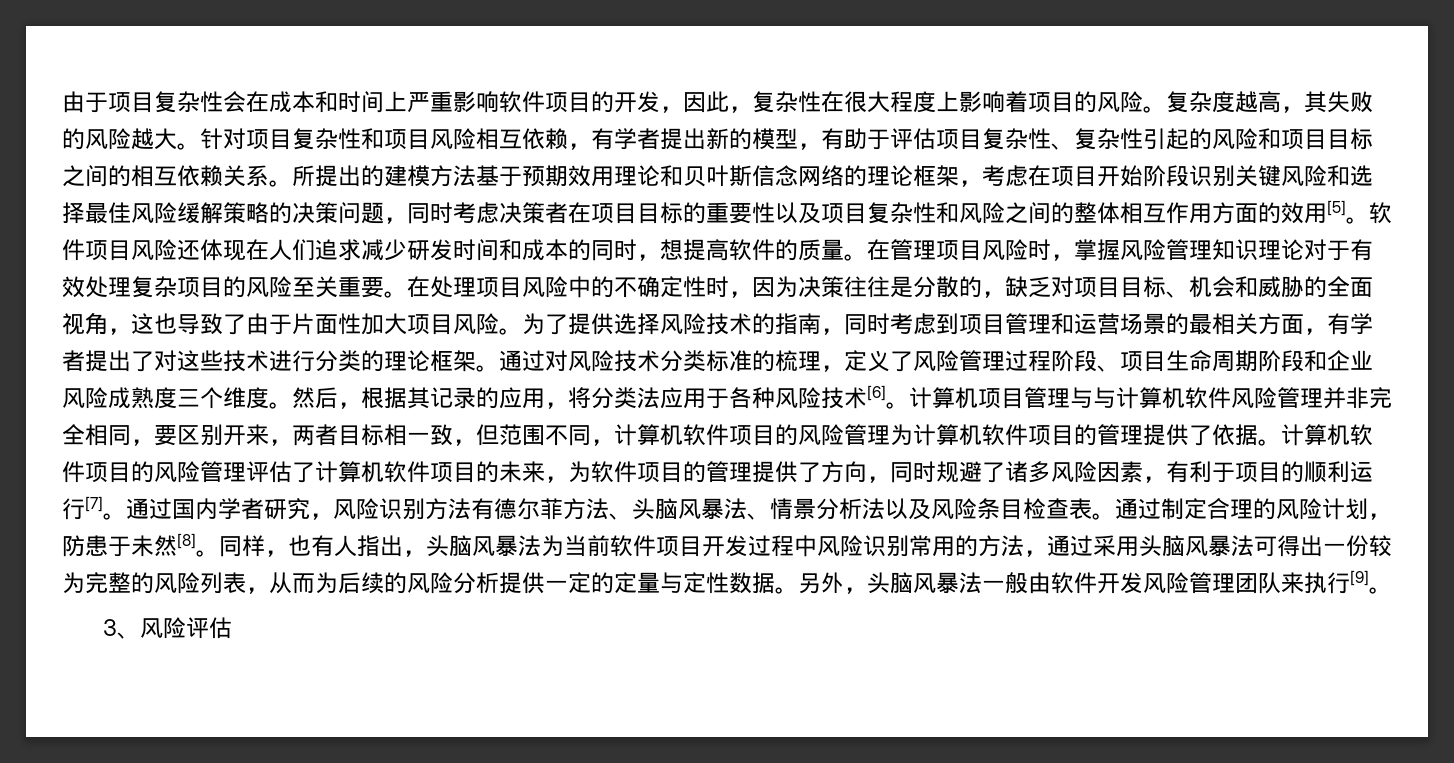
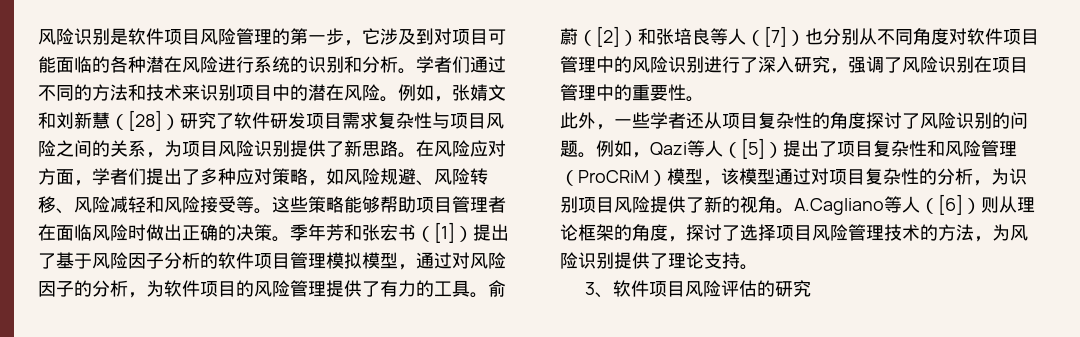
[62,91,1373,113] [62,128,1373,150] [62,165,1373,187] [62,200,1346,224] [1346,202,1392,224] [62,239,1373,261] [62,276,1373,298] [62,312,1373,335] [62,350,1373,372] [62,385,886,409] [886,387,1392,409] [62,424,1373,446] [62,461,1373,483] [62,496,103,520] [103,498,1391,520] [62,533,196,557] [196,535,1392,557] [62,570,1369,594] [1369,587,1392,594] [102,619,140,639] 由于项目复杂性会在成本和时间上严重影响软件项目的开发，因此，复杂性在很大程度上影响着项目的风险。复杂度越高，其失败的风险越大。针对项目复杂性和项目风险相互依赖，有学者提出新的模型，有助于评估项目复杂性、复杂性引起的风险和项目目标之间的相互依赖关系。所提出的建模方法基于预期效用理论和贝叶斯信念网络的理论框架，考虑在项目开始阶段识别关键风险和选择最佳风险缓解策略的决策问题，同时考虑决策者在项目目标的重要性以及项目复杂性和风险之间的整体相互作用方面的效用[5]。软件项目风险还体现在人们追求减少研发时间和成本的同时，想提高软件的质量。在管理项目风险时，掌握风险管理知识理论对于有效处理复杂项目的风险至关重要。在处理项目风险中的不确定性时，因为决策往往是分散的，缺乏对项目目标、机会和威胁的全面视角，这也导致了由于片面性加大项目风险。为了提供选择风险技术的指南，同时考虑到项目管理和运营场景的最相关方面，有学者提出了对这些技术进行分类的理论框架。通过对风险技术分类标准的梳理，定义了风险管理过程阶段、项目生命周期阶段和企业风险成熟度三个维度。然后，根据其记录的应用，将分类法应用于各种风险技术[6]。计算机项目管理与与计算机软件风险管理并非完全相同，要区别开来，两者目标相一致，但范围不同，计算机软件项目的风险管理为计算机软件项目的管理提供了依据。计算机软件项目的风险管理评估了计算机软件项目的未来，为软件项目的管理提供了方向，同时规避了诸多风险因素，有利于项目的顺利运行[7]。通过国内学者研究，风险识别方法有德尔菲方法、头脑风暴法、情景分析法以及风险条目检查表。通过制定合理的风险计划，防患于未然[8]。同样，也有人指出，头脑风暴法为当前软件项目开发过程中风险识别常用的方法，通过采用头脑风暴法可得出一份较为完整的风险列表，从而为后续的风险分析提供一定的定量与定性数据。另外，头脑风暴法一般由软件开发风险管理团队来执行[9]。 // 3、 -> [38,28,506,46] [38,56,506,74] [38,84,506,102] [38,110,504,131] [38,140,506,158] [38,168,488,186] [38,196,506,214] [38,222,509,243] [38,252,506,270] [38,280,506,298] [560,26,1039,47] [560,56,1028,74] [560,84,704,102] [560,112,1028,130] [560,138,1017,159] [560,168,1027,186] [560,194,1035,215] [560,224,1028,242] [560,252,758,270] [585,280,686,298] 风险识别是软件项目风险管理的第一步，它涉及到对项目可能面临的各种潜在风险进行系统的识别和分析。学者们通过不同的方法和技术来识别项目中的潜在风险。例如，张婧文和刘新慧（[28]）研究了软件研发项目需求复杂性与项目风险之间的关系，为项目风险识别提供了新思路。在风险应对方面，学者们提出了多种应对策略，如风险规避、风险转移、风险减轻和风险接受等。这些策略能够帮助项目管理者在面临风险时做出正确的决策。季年芳和张宏书（[1]）提出了基于风险因子分析的软件项目管理模拟模型，通过对风险因子的分析，为软件项目的风险管理提供了有力的工具。俞蔚（[2]）和张培良等人（[7]）也分别从不同角度对软件项目管理中的风险识别进行了深入研究，强调了风险识别在项目管理中的重要性。 // 此外，一些学者还从项目复杂性的角度探讨了风险识别的问题。例如，Qazi等人（[5]）提出了项目复杂性和风险管理（ProCRiM）模型，该模型通过对项目复杂性的分析，为识别项目风险提供了新的视角。A.Cagliano等人（[6]）则从理论框架的角度，探讨了选择项目风险管理技术的方法，为风险识别提供了理论支持。 // 3、软件项目
(232, 628) none -> [757,280,812,297] 的研究

